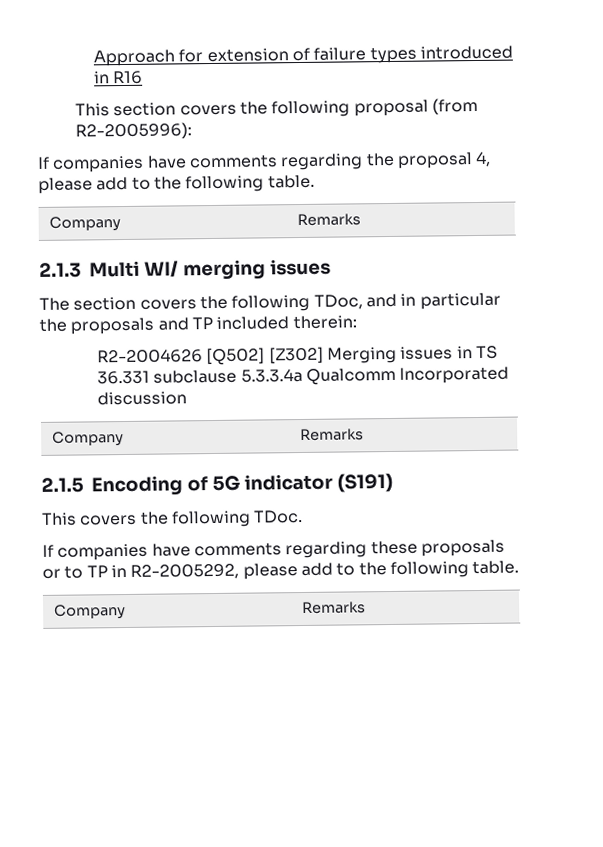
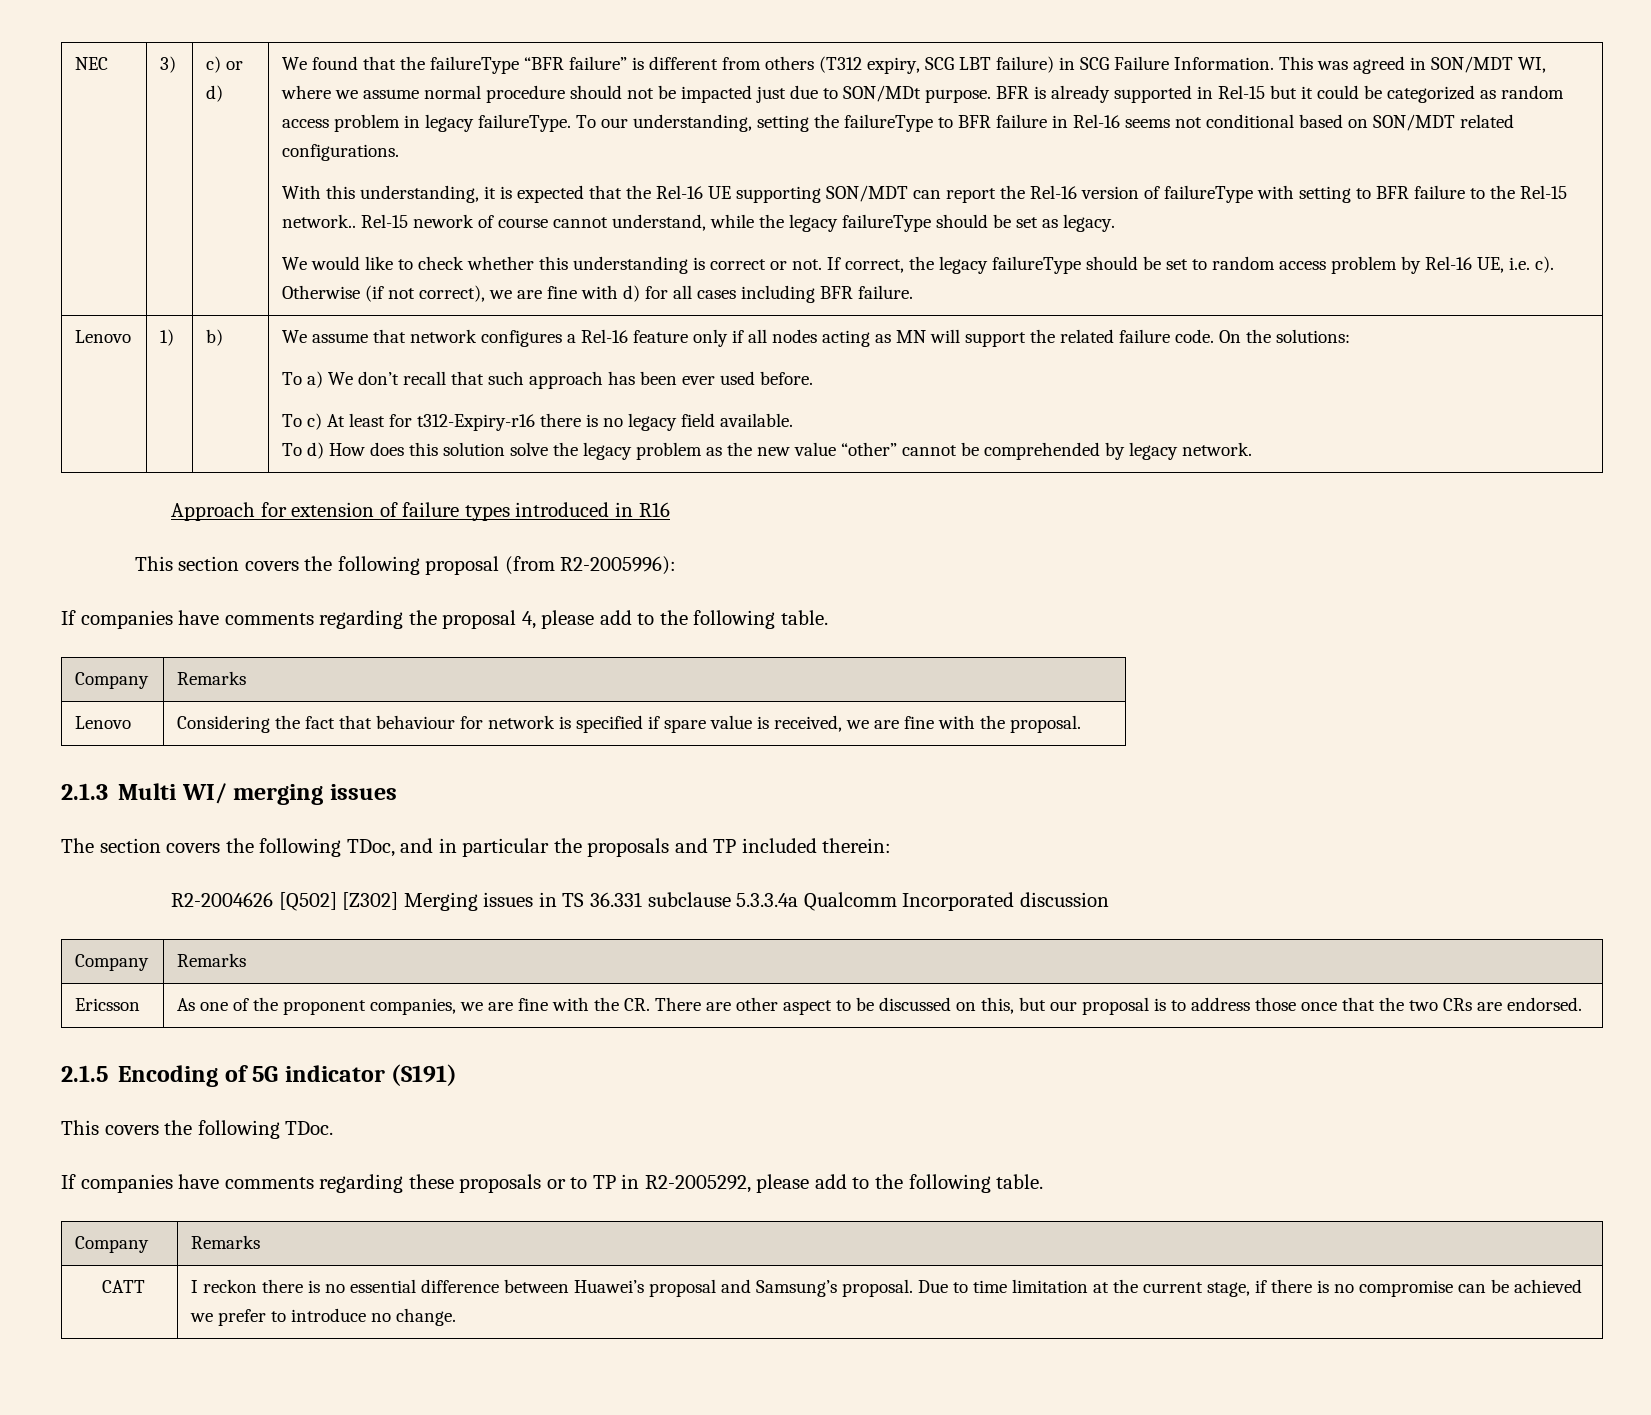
(92, 58) none -> [75,57,109,70] [160,56,177,73] [206,56,244,73] [206,85,224,102] [282,56,1547,74] [281,85,1565,103] [282,114,1515,132] [282,144,400,161] [282,185,1568,203] [282,214,1116,232] [282,256,1555,274] [282,285,914,303] [75,330,132,343] [160,329,175,346] [206,329,224,346] [282,329,1351,347] [282,371,814,389] [282,413,794,431] [282,442,1253,460] NEC | 3) | c) or d) | We found that the failureType “BFR failure” is different from others (T312 expiry, SCG LBT failure) in SCG Failure Information. This was agreed in SON/MDT WI, where we assume normal procedure should not be impacted just due to SON/MDt purpose. BFR is already supported in Rel-15 but it could be categorized as random access problem in legacy failureType. To our understanding, setting the failureType to BFR failure in Rel-16 seems not conditional based on SON/MDT related configurations. // With this understanding, it is expected that the Rel-16 UE supporting SON/MDT can report the Rel-16 version of failureType with setting to BFR failure to the Rel-15 network.. Rel-15 nework of course cannot understand, while the legacy failureType should be set as legacy. // We would like to check whether this understanding is correct or not. If correct, the legacy failureType should be set to random access problem by Rel-16 UE, i.e. c). Otherwise (if not correct), we are fine with d) for all cases including BFR failure. // Lenovo | 1) | b) | We assume that network configures a Rel-16 feature only if all nodes acting as MN will support the related failure code. On the solutions: // To a) We don’t recall that such approach has been ever used before. // To c) At least for t312-Expiry-r16 there is no legacy field available. // To d) How does this solution solve the legacy problem as the new value “other” cannot be comprehended by legacy network. //
(362, 220) none -> [75,716,132,729] [177,715,1082,733] // Lenovo | Considering the fact that behaviour for network is specified if spare value is received, we are fine with the proposal.
(365, 435) none -> [75,998,141,1011] [177,997,1583,1015] // Ericsson | As one of the proponent companies, we are fine with the CR. There are other aspect to be discussed on this, but our proposal is to address those once that the two CRs are endorsed.
(367, 608) none -> [101,1280,145,1293] [191,1279,1583,1297] [190,1308,457,1326] // CATT | I reckon there is no essential difference between Huawei’s proposal and Samsung’s proposal. Due to time limitation at the current stage, if there is no compromise can be achieved we prefer to introduce no change.

